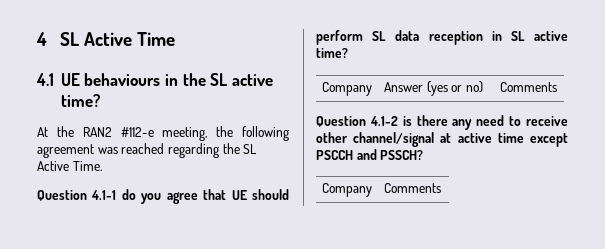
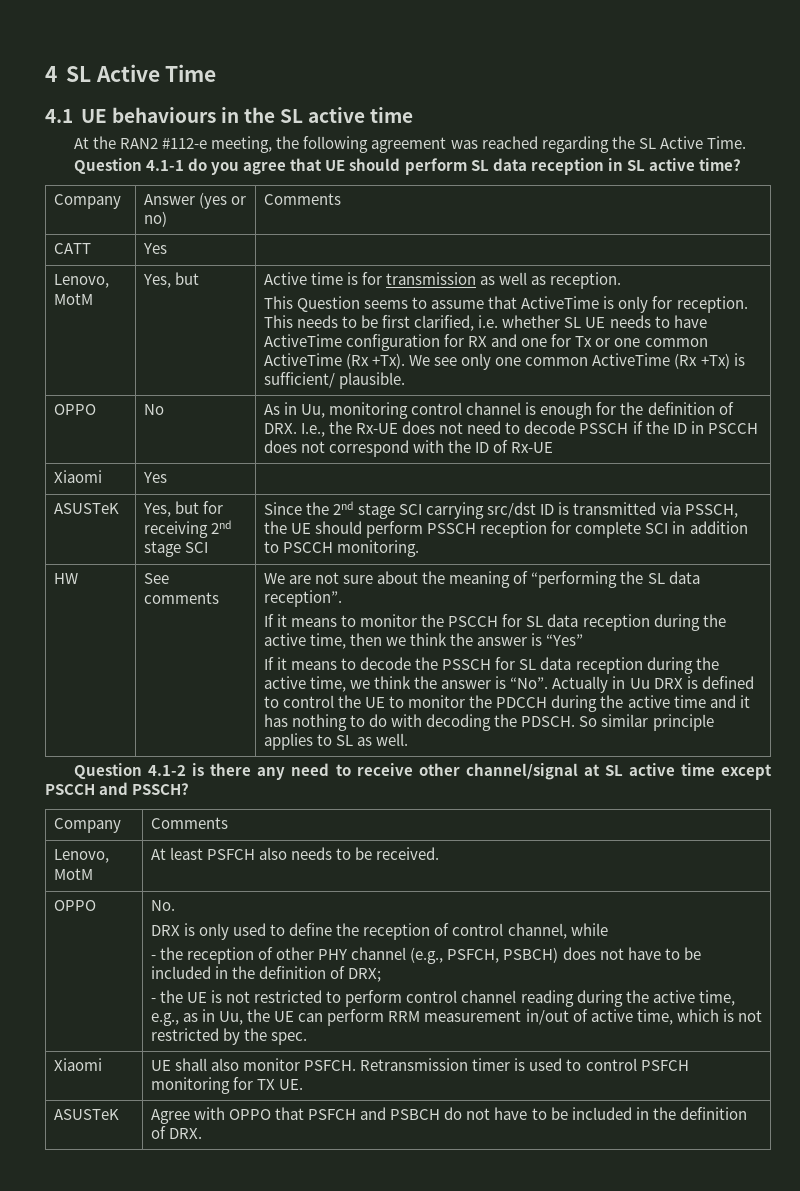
[60,94,100,107] time? -> [370,107,414,123] time
(557, 87) none -> [54,243,92,254] [143,243,168,254] [54,274,110,288] [54,293,94,305] [143,272,200,288] [264,272,622,289] [264,296,748,313] [264,315,707,331] [264,334,708,351] [264,353,745,370] [264,372,406,389] [54,404,97,415] [144,404,165,415] [264,402,734,419] [264,421,758,437] [264,440,554,457] [54,470,103,483] [143,472,168,483] [54,503,120,514] [143,501,224,517] [144,520,233,538] [144,541,209,557] [264,501,738,519] [264,521,748,538] [264,540,420,557] [54,573,79,584] [144,573,170,584] [144,592,220,604] [264,571,700,588] [264,590,343,607] [264,614,726,631] [264,633,584,649] [264,657,719,674] [264,676,754,693] [264,695,750,712] [264,714,714,731] [264,733,409,750] // CATT | Yes | // Lenovo, MotM | Yes, but | Active time is for transmission as well as reception. // This Question seems to assume that ActiveTime is only for reception. This needs to be first clarified, i.e. whether SL UE needs to have ActiveTime configuration for RX and one for Tx or one common ActiveTime (Rx +Tx). We see only one common ActiveTime (Rx +Tx) is sufficient/ plausible. // OPPO | No | As in Uu, monitoring control channel is enough for the definition of DRX. I.e., the Rx-UE does not need to decode PSSCH if the ID in PSCCH does not correspond with the ID of Rx-UE // Xiaomi | Yes | // ASUSTeK | Yes, but for receiving 2nd stage SCI | Since the 2nd stage SCI carrying src/dst ID is transmitted via PSSCH, the UE should perform PSSCH reception for complete SCI in addition to PSCCH monitoring. // HW | See comments | We are not sure about the meaning of “performing the SL data reception”. // If it means to monitor the PSCCH for SL data reception during the active time, then we think the answer is “Yes” // If it means to decode the PSSCH for SL data reception during the active time, we think the answer is “No”. Actually in Uu DRX is defined to control the UE to monitor the PDCCH during the active time and it has nothing to do with decoding the PDSCH. So similar principle applies to SL as well.
(452, 138) none -> [604,765,623,776] SL
(441, 188) none -> [54,849,110,863] [54,868,94,880] [151,847,440,860] [54,900,97,911] [151,900,176,911] [151,923,608,940] [151,947,701,964] [151,966,382,982] [151,990,735,1007] [151,1009,762,1026] [151,1028,308,1045] [54,1058,103,1071] [151,1058,689,1071] [151,1077,304,1094] [54,1109,120,1120] [151,1107,747,1124] [151,1126,203,1139] // Lenovo, MotM | At least PSFCH also needs to be received. // OPPO | No. // DRX is only used to define the reception of control channel, while // - the reception of other PHY channel (e.g., PSFCH, PSBCH) does not have to be included in the definition of DRX; // - the UE is not restricted to perform control channel reading during the active time, e.g., as in Uu, the UE can perform RRM measurement in/out of active time, which is not restricted by the spec. // Xiaomi | UE shall also monitor PSFCH. Retransmission timer is used to control PSFCH monitoring for TX UE. // ASUSTeK | Agree with OPPO that PSFCH and PSBCH do not have to be included in the definition of DRX.

